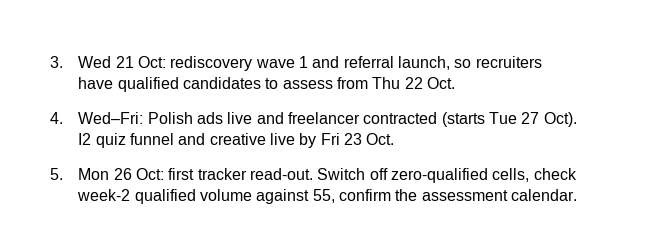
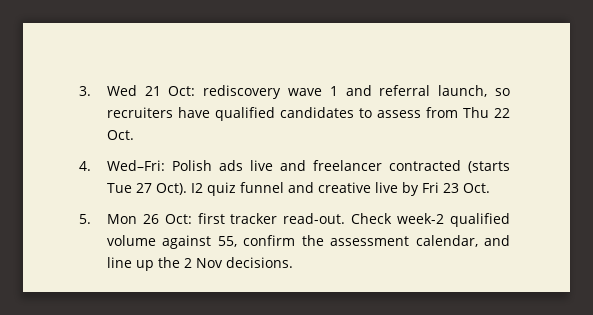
[317,168,577,183] Switch off zero-qualified cells, check -> [351,213,393,224] Check
[510,189,577,201] calendar. -> [415,235,510,247] [106,257,293,271] calendar, and line up the 2 Nov decisions.

